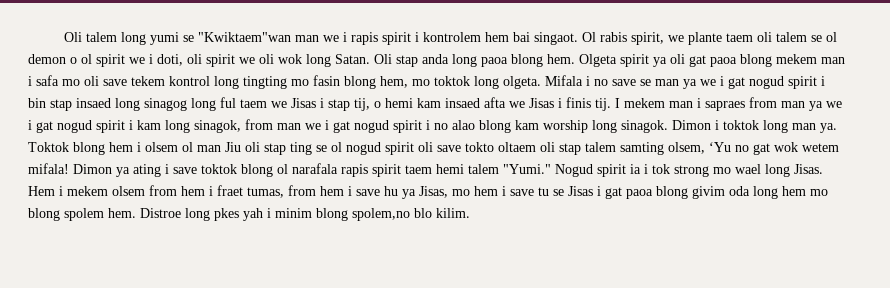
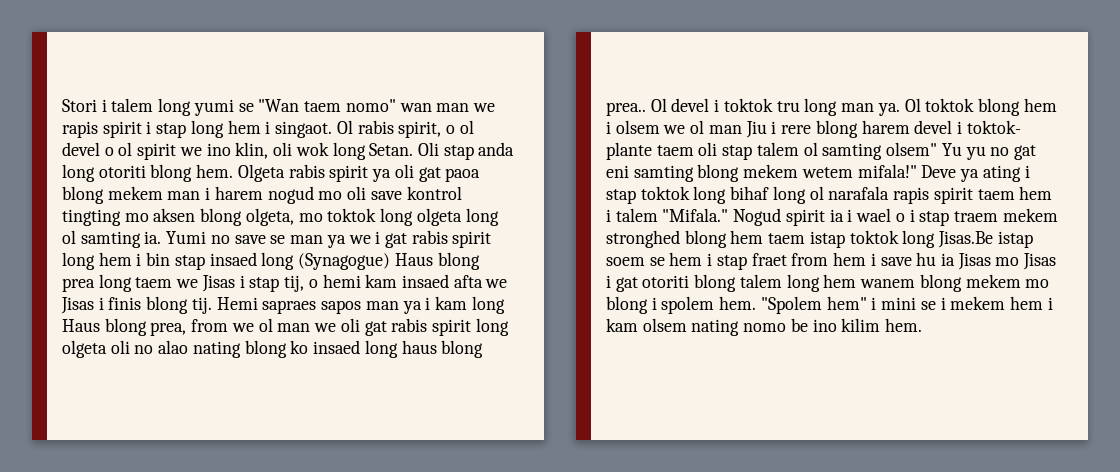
[63,32,82,42] Oli -> [62,99,107,112] Stori i
[197,32,347,42] "Kwiktaem"wan man we i -> [258,99,495,112] "Wan taem nomo" wan man we
[422,32,837,45] [28,54,255,67] kontrolem hem bai singaot. Ol rabis spirit, we plante taem oli talem se ol demon o ol spirit we i doti, oli spirit we -> [156,120,474,138] [62,142,269,160] stap long hem i singaot. Ol rabis spirit, o ol devel o ol spirit we ino klin,
[335,54,370,64] Satan. -> [369,143,414,156] Setan.
[481,57,508,67] paoa -> [98,165,146,178] otoriti
(617, 60) none -> [288,164,325,178] rabis
[36,75,59,86] safa -> [214,186,314,204] harem nogud
[131,75,590,89] tekem kontrol long tingting mo fasin blong hem, mo toktok long olgeta. Mifala i -> [406,186,462,200] [62,208,499,226] [62,230,207,248] kontrol tingting mo aksen blong olgeta, mo toktok long olgeta long ol samting ia. Yumi
[749,76,817,89] nogud spirit -> [411,230,492,248] [62,252,132,270] rabis spirit long hem
[144,97,236,111] sinagog long ful -> [298,252,480,270] [62,274,132,292] (Synagogue) Haus blong prea long
[595,97,842,111] [28,119,711,133] tij. I mekem man i sapraes from man ya we i gat nogud spirit i kam long sinagok, from man we i gat nogud spirit i no alao blong kam worship long sinagok. Dimon -> [146,296,505,314] [62,318,509,336] [62,340,484,358] [606,98,710,116] blong tij. Hemi sapraes sapos man ya i kam long Haus blong prea, from we ol man we oli gat rabis spirit long olgeta oli no alao nating blong ko insaed long haus blong prea.. Ol devel
(759, 125) none -> [776,101,800,112] tru
[28,142,69,152] Toktok -> [904,98,975,112] Ol toktok
(178, 147) none -> [663,125,686,134] we
[245,142,839,155] [28,163,273,177] oli stap ting se ol nogud spirit oli save tokto oltaem oli stap talem samting olsem, ‘Yu no gat wok wetem mifala! Dimon ya ating i save toktok blong -> [771,120,1021,138] [606,142,1036,160] [606,164,1030,182] [606,186,806,204] i rere blong harem devel i toktok- plante taem oli stap talem ol samting olsem" Yu yu no gat eni samting blong mekem wetem mifala!" Deve ya ating i stap toktok long bihaf long
[436,164,823,177] [28,185,284,198] hemi talem "Yumi." Nogud spirit ia i tok strong mo wael long Jisas. Hem i mekem olsem from hem i fraet tumas, -> [1019,186,1053,200] [606,208,1058,226] [606,230,1033,248] [606,252,787,270] hem i talem "Mifala." Nogud spirit ia i wael o i stap traem mekem stronghed blong hem taem istap toktok long Jisas.Be istap soem se hem i stap fraet
[402,186,806,199] ya Jisas, mo hem i save tu se Jisas i gat paoa blong givim oda long hem -> [940,253,1057,270] [606,274,1021,292] ia Jisas mo Jisas i gat otoriti blong talem long hem wanem blong mekem
(60, 214) none -> [651,297,657,310] i
[140,208,470,221] Distroe long pkes yah i minim blong spolem,no blo kilim. -> [760,296,1053,314] [606,318,923,336] "Spolem hem" i mini se i mekem hem i kam olsem nating nomo be ino kilim hem.

